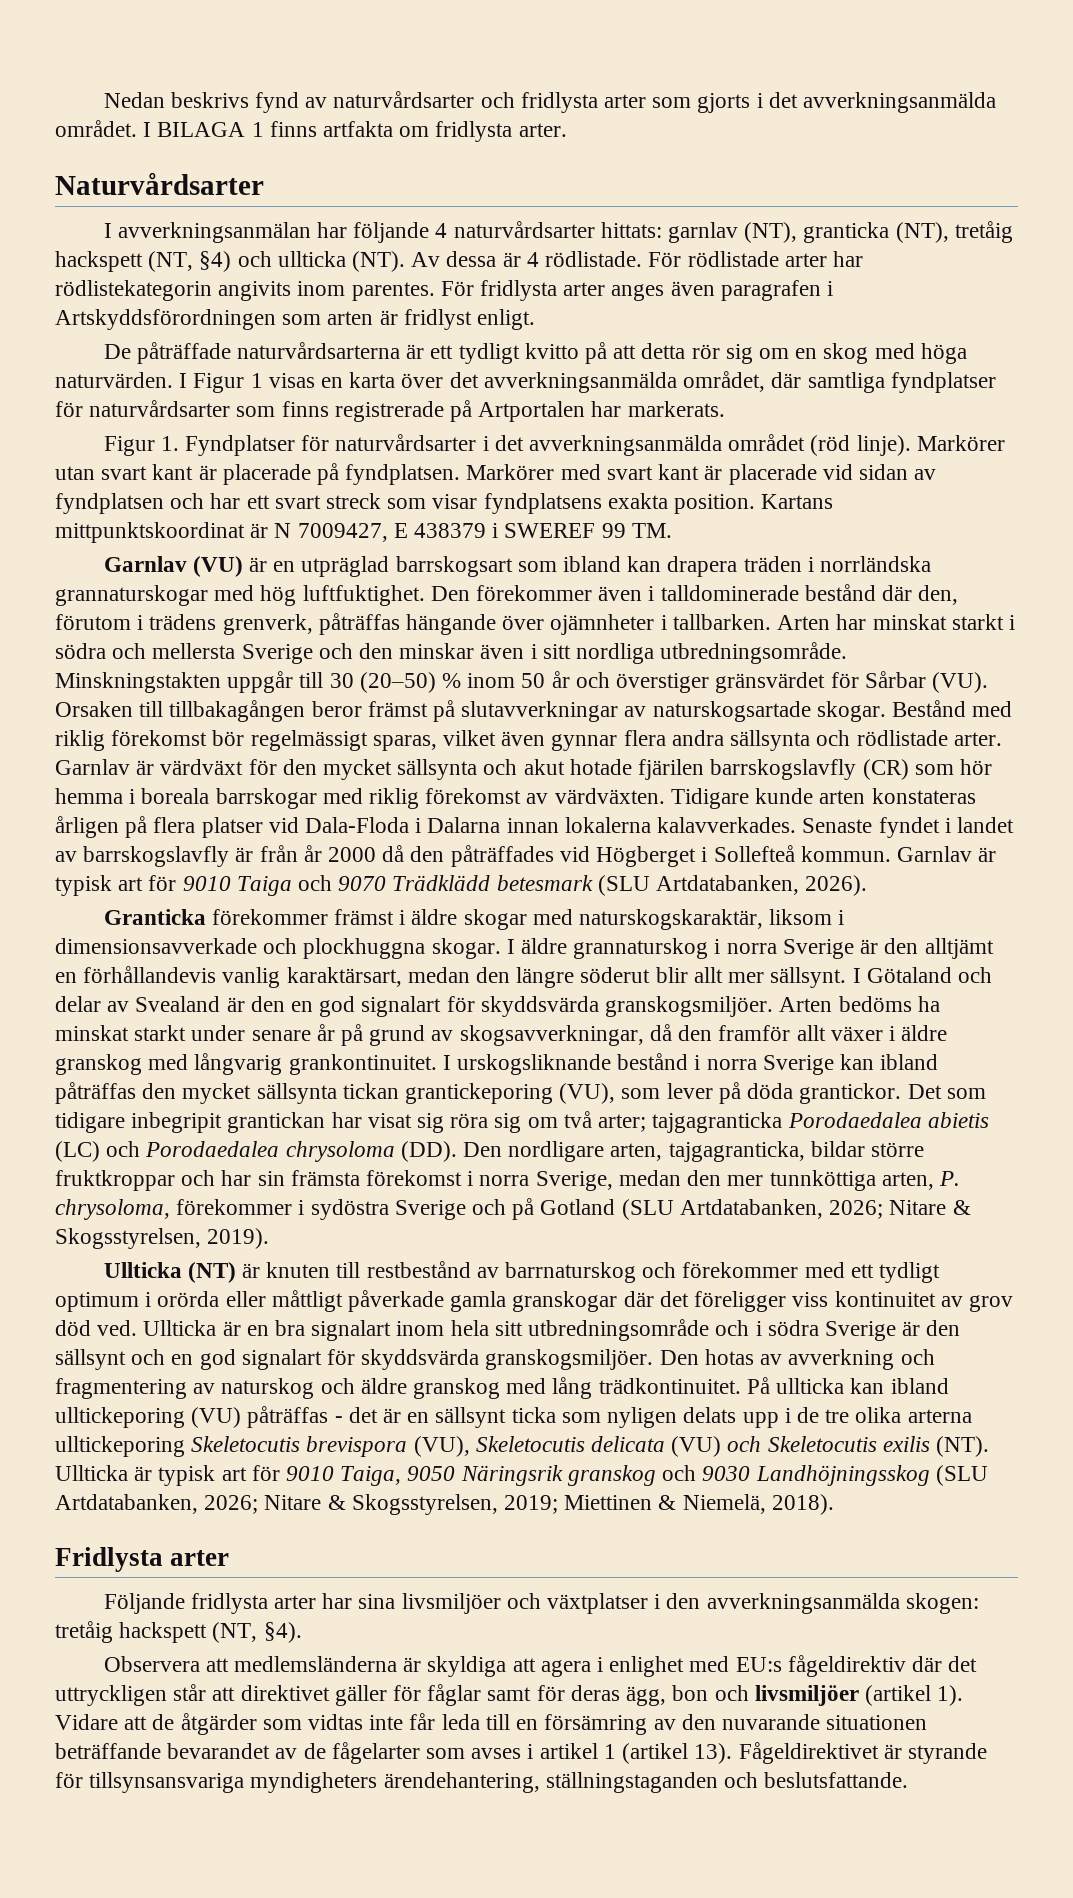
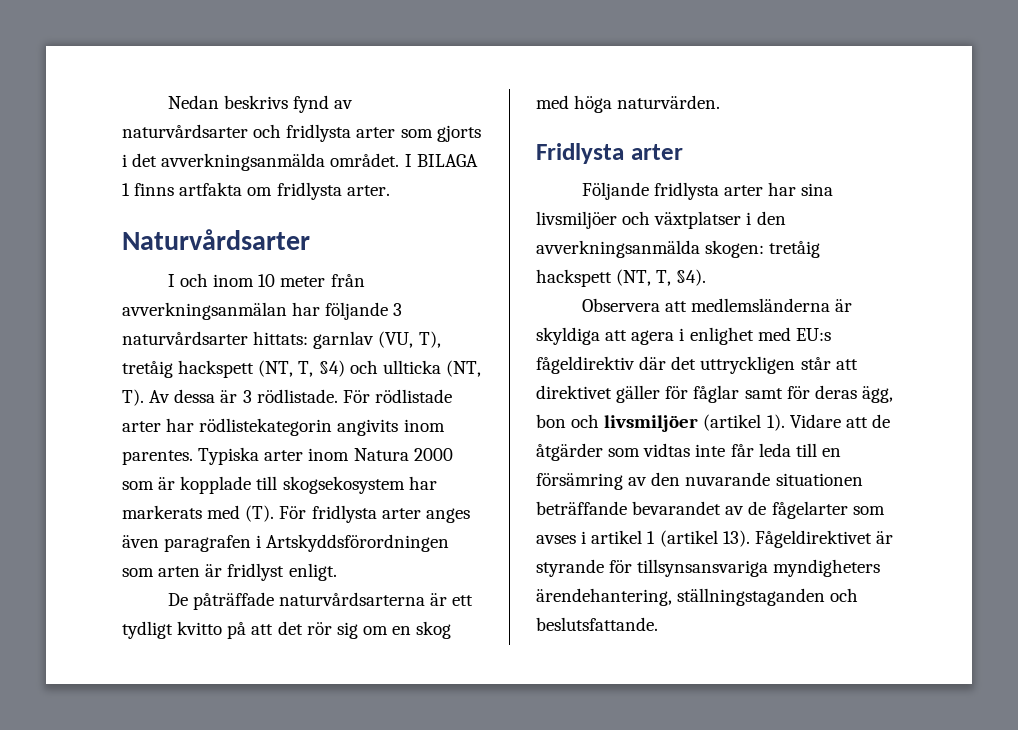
(112, 230) none -> [180,273,365,287] och inom 10 meter från
[435,223,448,238] 4 -> [393,303,403,316] 3
[744,221,1013,243] [55,251,194,272] (NT), granticka (NT), tretåig hackspett (NT, -> [378,331,441,348] [122,360,314,378] (VU, T), tretåig hackspett (NT, T,
[352,251,406,272] (NT). -> [445,360,481,377] [122,389,144,406] (NT, T).
[526,252,539,267] 4 -> [242,390,252,403] 3
(435, 291) none -> [198,447,453,465] [122,476,437,494] [122,505,275,522] Typiska arter inom Natura 2000 som är kopplade till skogsekosystem har markerats med (T).
[641,343,686,359] detta -> [277,621,303,635] det
[179,371,996,393] [55,400,725,422] [103,434,1005,456] [55,463,937,485] [55,493,834,514] [55,522,672,543] [103,556,932,577] [55,584,959,606] [55,613,1015,635] [55,642,848,664] [55,671,988,693] [55,700,1013,722] [55,730,1002,751] [55,759,992,780] [55,788,976,809] [55,816,1014,838] [55,845,997,867] [55,875,868,896] [103,909,845,930] [55,938,994,959] [55,966,992,988] [55,996,940,1017] [55,1024,948,1046] [55,1053,939,1075] [55,1082,986,1104] [55,1111,989,1133] [55,1141,925,1162] [55,1170,960,1191] [55,1198,971,1220] [55,1228,270,1249] [103,1261,941,1283] [55,1290,1013,1312] [55,1319,961,1341] [55,1349,935,1370] [55,1377,949,1399] [55,1406,972,1428] [55,1436,990,1457] [55,1465,988,1486] [55,1494,834,1515] I Figur 1 visas en karta över det avverkningsanmälda området, där samtliga fyndplatser för naturvårdsarter som finns registrerade på Artportalen har markerats. // Figur 1. Fyndplatser för naturvårdsarter i det avverkningsanmälda området (röd linje). Markörer utan svart kant är placerade på fyndplatsen. Markörer med svart kant är placerade vid sidan av fyndplatsen och har ett svart streck som visar fyndplatsens exakta position. Kartans mittpunktskoordinat är N 7009427, E 438379 i SWEREF 99 TM. // Garnlav (VU) är en utpräglad barrskogsart som ibland kan drapera träden i norrländska grannaturskogar med hög luftfuktighet. Den förekommer även i talldominerade bestånd där den, förutom i trädens grenverk, påträffas hängande över ojämnheter i tallbarken. Arten har minskat starkt i södra och mellersta Sverige och den minskar även i sitt nordliga utbredningsområde. Minskningstakten uppgår till 30 (20–50) % inom 50 år och överstiger gränsvärdet för Sårbar (VU). Orsaken till tillbakagången beror främst på slutavverkningar av naturskogsartade skogar. Bestånd med riklig förekomst bör regelmässigt sparas, vilket även gynnar flera andra sällsynta och rödlistade arter. Garnlav är värdväxt för den mycket sällsynta och akut hotade fjärilen barrskogslavfly (CR) som hör hemma i boreala barrskogar med riklig förekomst av värdväxten. Tidigare kunde arten konstateras årligen på flera platser vid Dala-Floda i Dalarna innan lokalerna kalavverkades. Senaste fyndet i landet av barrskogslavfly är från år 2000 då den påträffades vid Högberget i Sollefteå kommun. Garnlav är typisk art för 9010 Taiga och 9070 Trädklädd betesmark (SLU Artdatabanken, 2026). // Granticka förekommer främst i äldre skogar med naturskogskaraktär, liksom i dimensionsavverkade och plockhuggna skogar. I äldre grannaturskog i norra Sverige är den alltjämt en förhållandevis vanlig karaktärsart, medan den längre söderut blir allt mer sällsynt. I Götaland och delar av Svealand är den en god signalart för skyddsvärda granskogsmiljöer. Arten bedöms ha minskat starkt under senare år på grund av skogsavverkningar, då den framför allt växer i äldre granskog med långvarig grankontinuitet. I urskogsliknande bestånd i norra Sverige kan ibland påträffas den mycket sällsynta tickan grantickeporing (VU), som lever på döda grantickor. Det som tidigare inbegripit grantickan har visat sig röra sig om två arter; tajgagranticka Porodaedalea abietis (LC) och Porodaedalea chrysoloma (DD). Den nordligare arten, tajgagranticka, bildar större fruktkroppar och har sin främsta förekomst i norra Sverige, medan den mer tunnköttiga arten, P. chrysoloma, förekommer i sydöstra Sverige och på Gotland (SLU Artdatabanken, 2026; Nitare & Skogsstyrelsen, 2019). // Ullticka (NT) är knuten till restbestånd av barrnaturskog och förekommer med ett tydligt optimum i orörda eller måttligt påverkade gamla granskogar där det föreligger viss kontinuitet av grov död ved. Ullticka är en bra signalart inom hela sitt utbredningsområde och i södra Sverige är den sällsynt och en god signalart för skyddsvärda granskogsmiljöer. Den hotas av avverkning och fragmentering av naturskog och äldre granskog med lång trädkontinuitet. På ullticka kan ibland ulltickeporing (VU) påträffas - det är en sällsynt ticka som nyligen delats upp i de tre olika arterna ulltickeporing Skeletocutis brevispora (VU), Skeletocutis delicata (VU) och Skeletocutis exilis (NT). Ullticka är typisk art för 9010 Taiga, 9050 Näringsrik granskog och 9030 Landhöjningsskog (SLU Artdatabanken, 2026; Nitare & Skogsstyrelsen, 2019; Miettinen & Niemelä, 2018). -> (721, 102) none
(258, 1632) none -> [656,270,672,286] T,

